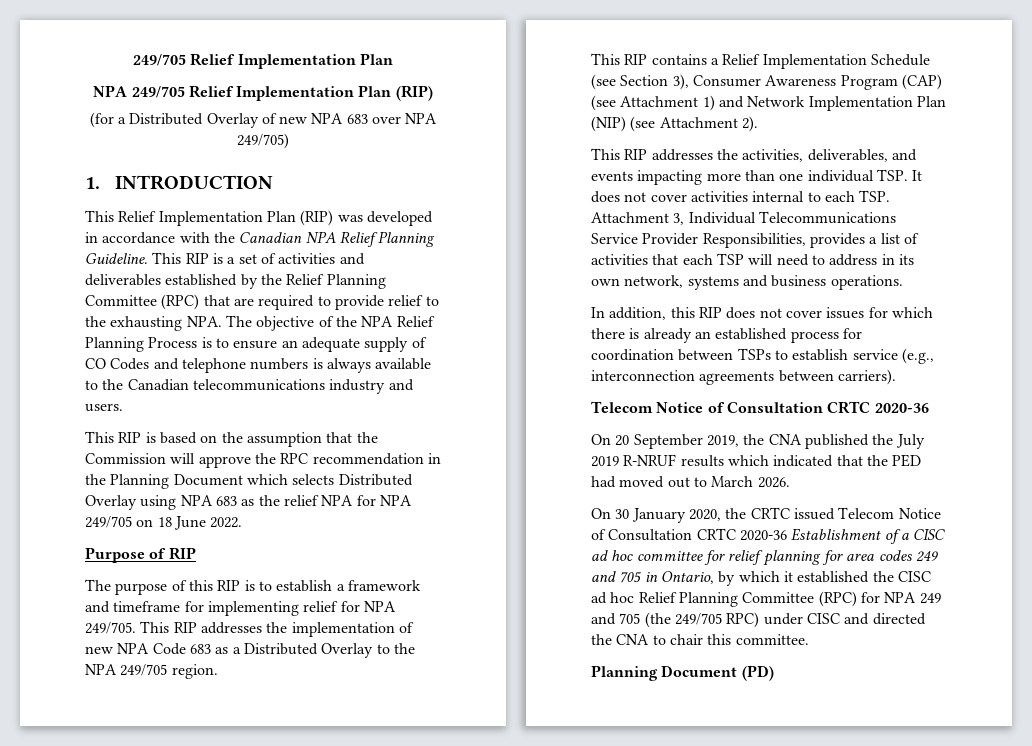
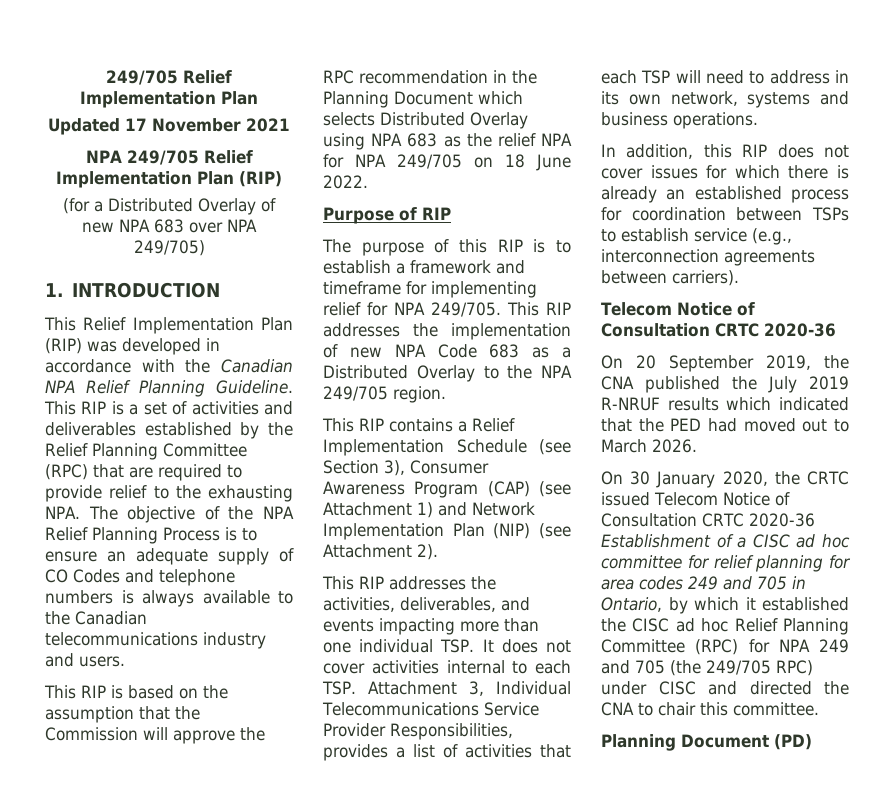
[133,53,393,69] 249/705 Relief Implementation Plan -> [106,70,232,85] [80,91,258,108] [48,118,290,135] 249/705 Relief Implementation Plan // Updated 17 November 2021

